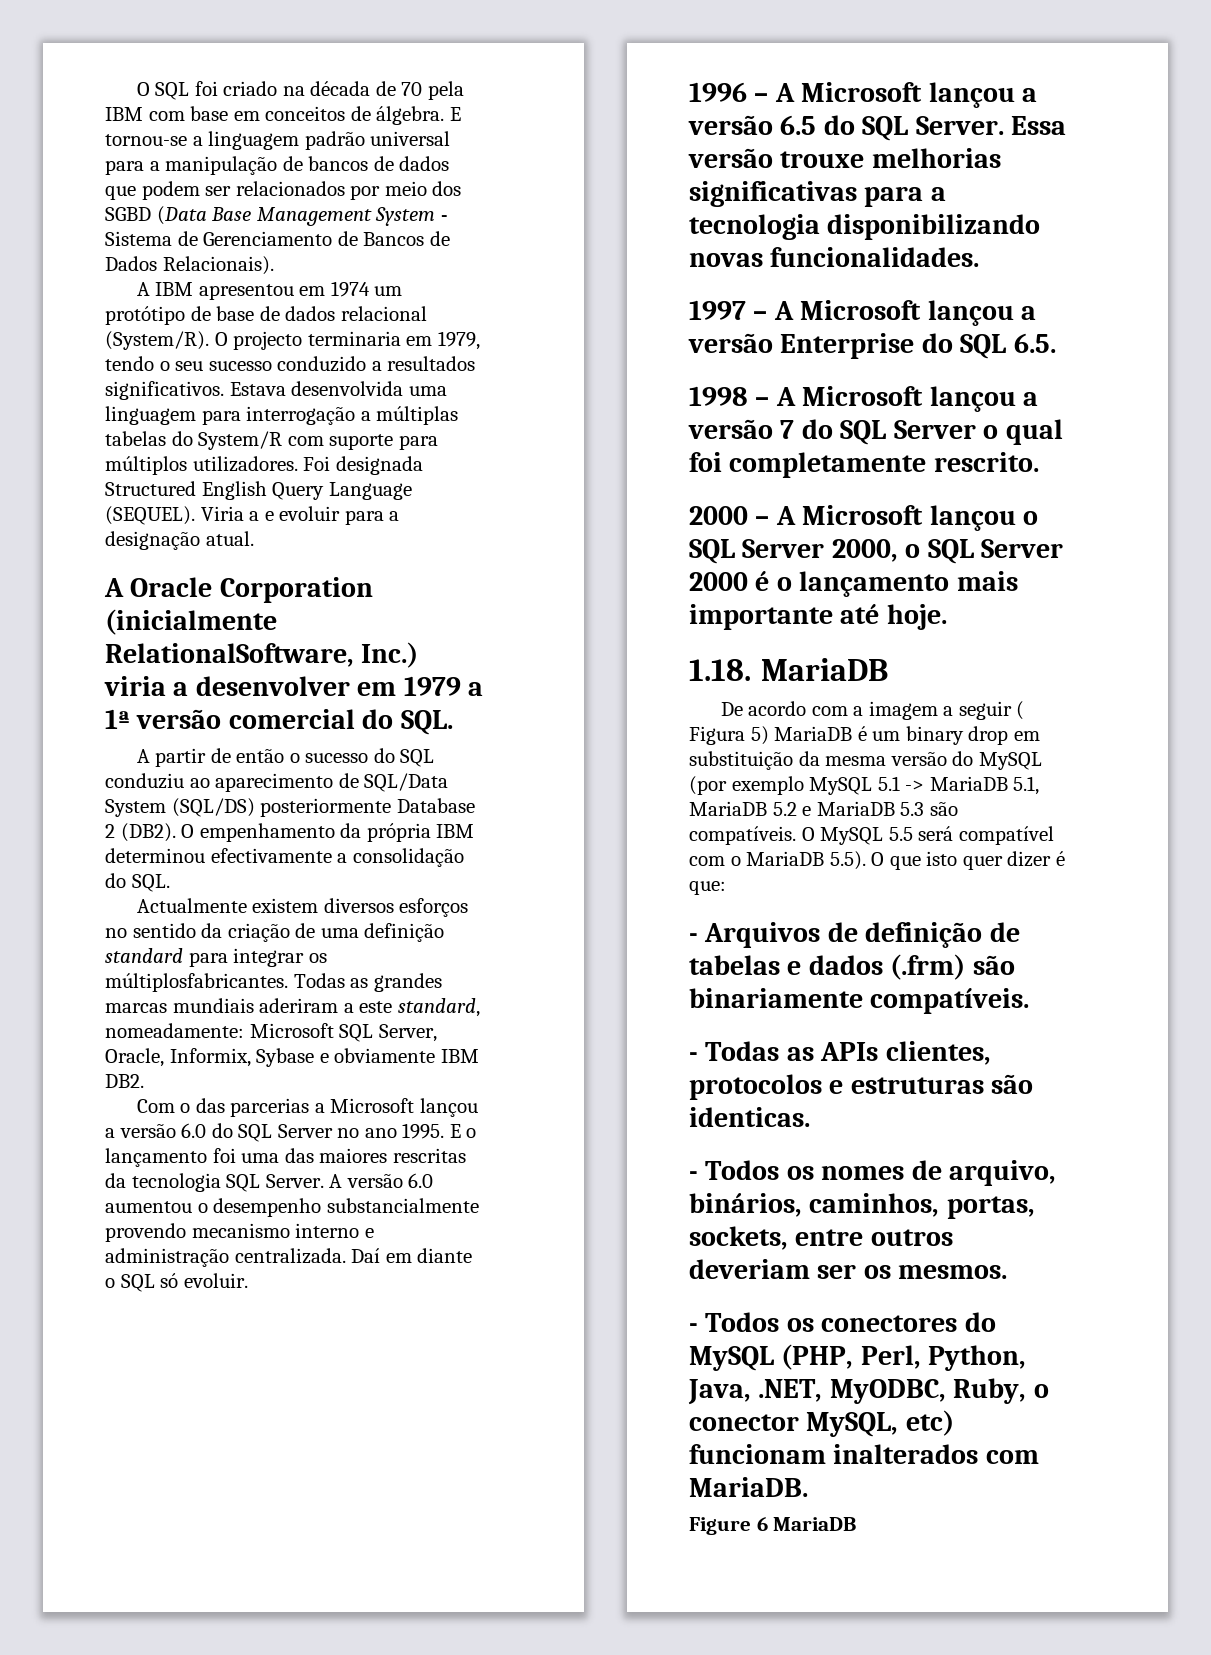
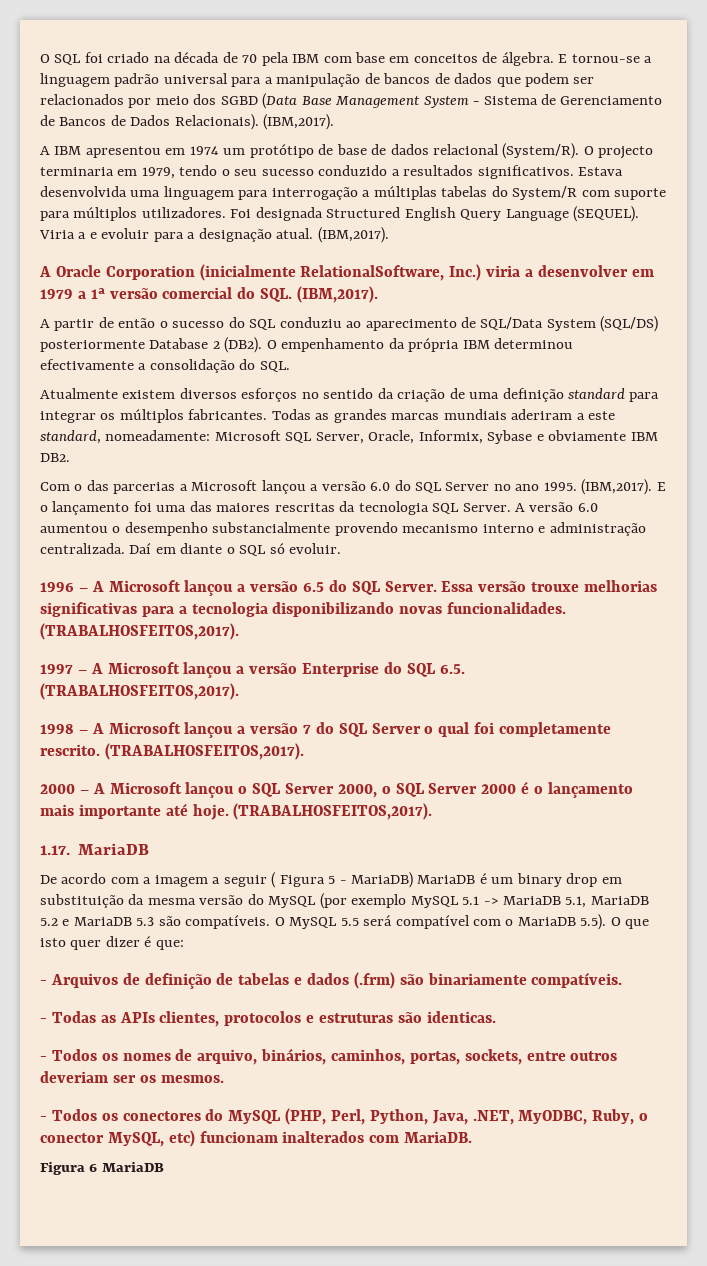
(274, 265) none -> [263,114,335,130] (IBM,2017).
(254, 538) none -> [317,227,389,243] (IBM,2017).
(453, 722) none -> [297,286,379,303] (IBM,2017).
[136,898,247,913] Actualmente -> [40,388,118,399] Atualmente
[105,973,288,992] múltiplosfabricantes. -> [119,409,268,423] múltiplos fabricantes.
(445, 1131) none -> [581,479,653,495] (IBM,2017).
(980, 257) none -> [40,623,239,640] (TRABALHOSFEITOS,2017).
(1056, 343) none -> [40,683,239,700] (TRABALHOSFEITOS,2017).
(1039, 462) none -> [104,743,304,760] (TRABALHOSFEITOS,2017).
[689,659,751,681] // 1.18. -> [233,803,433,820] [40,845,70,855] (TRABALHOSFEITOS,2017). // 1.17.
[750,726,769,745] 5) -> [328,872,414,888] 5 - MariaDB)
[689,1517,751,1535] Figure -> [40,1162,85,1175] Figura

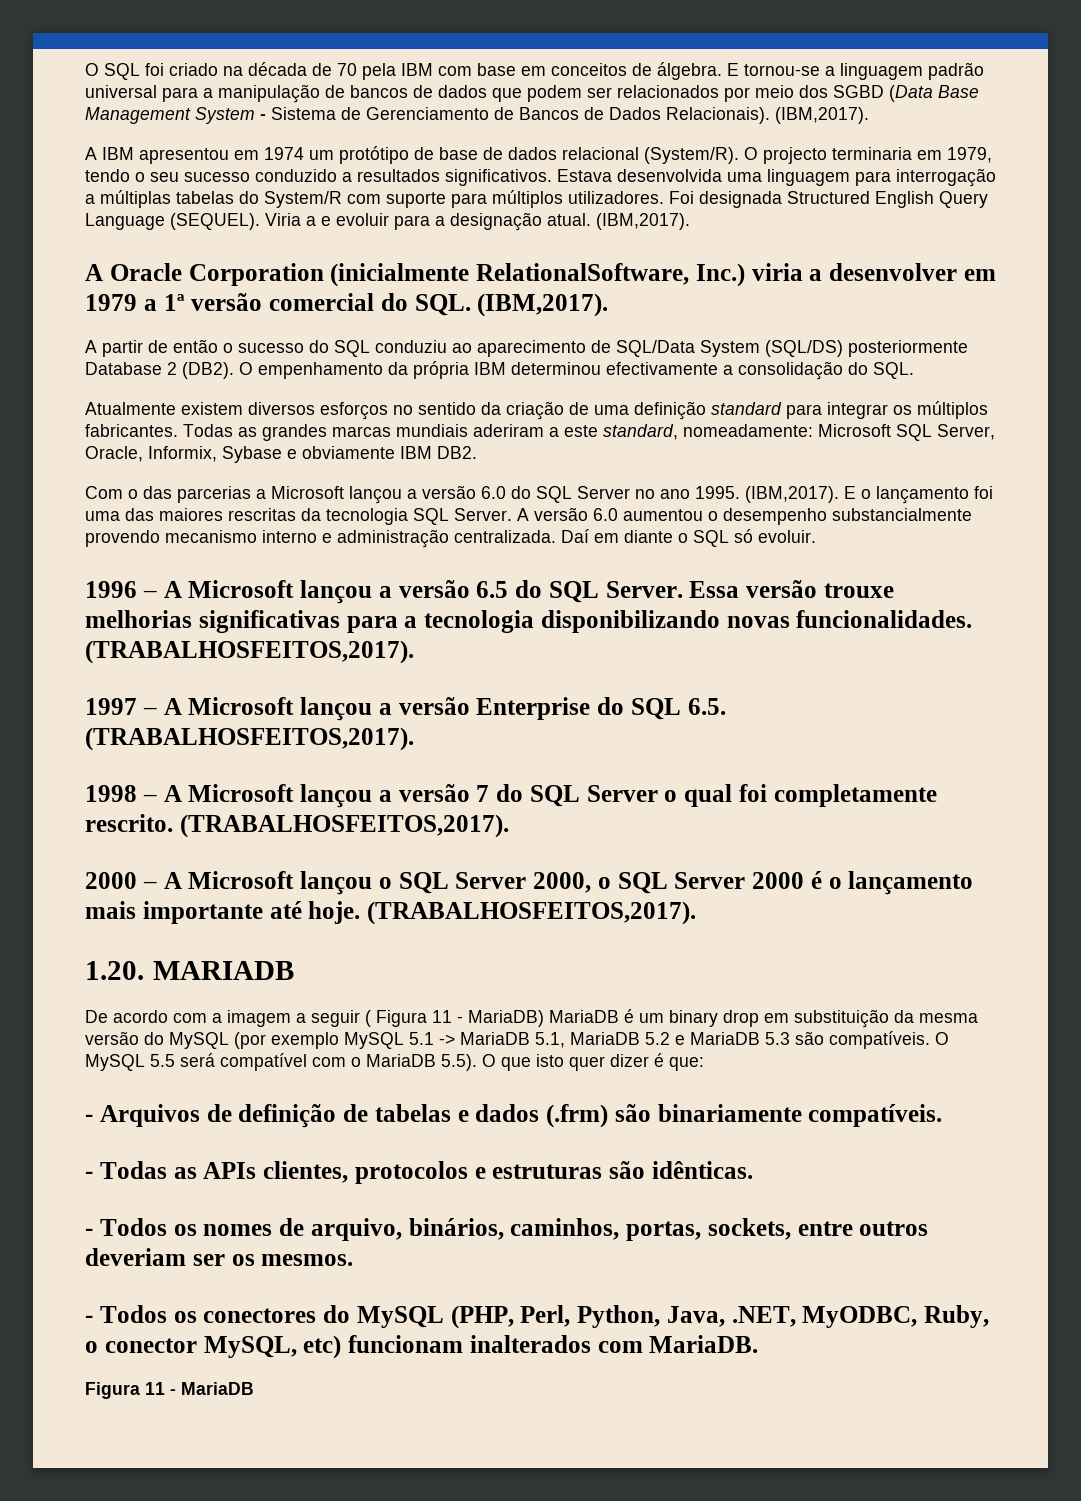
[40,843,150,855] 1.17. MariaDB -> [85,961,294,980] 1.20. MARIADB
[328,876,336,884] 5 -> [432,1010,452,1023] 11
[426,1011,496,1023] identicas. -> [651,1161,753,1179] idênticas.
[89,1164,98,1172] 6 -> [145,1382,176,1395] 11 -

